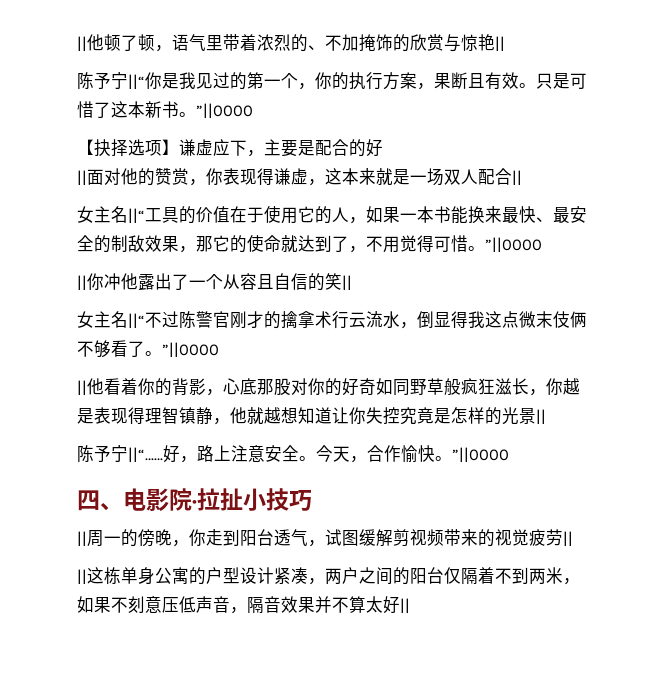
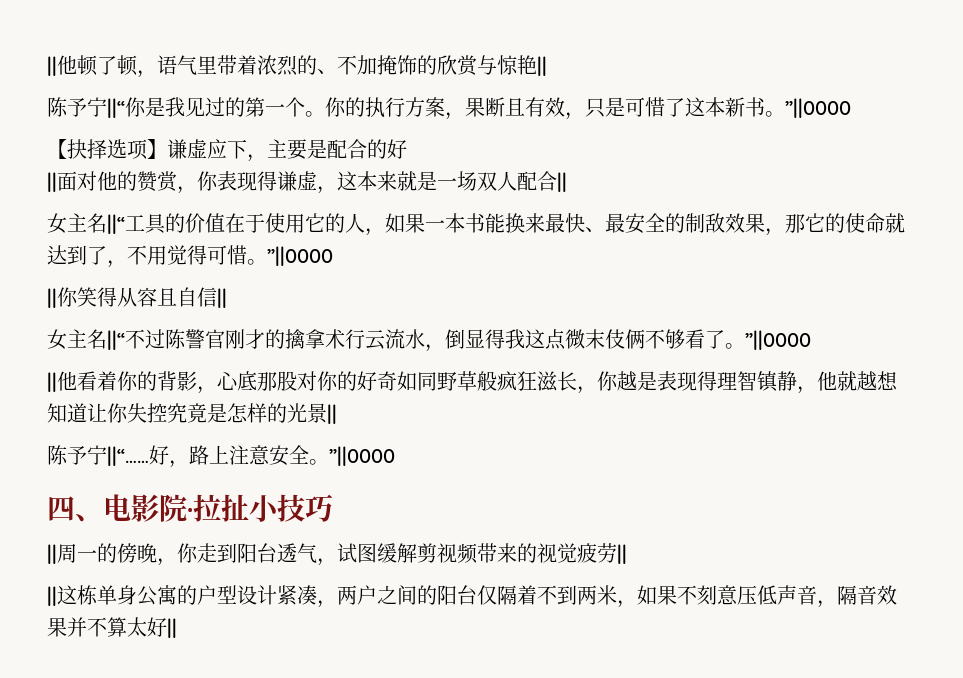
[298,83,315,90] ， -> [305,111,325,117] 。
[519,83,536,88] 。 -> [565,112,585,120] ，
[104,273,223,290] 冲他露出了一个 -> [77,287,117,307] 笑得
[308,273,342,291] 的笑 -> (217, 297) none
[316,445,452,463] 今天，合作愉快。 -> (329, 462) none

